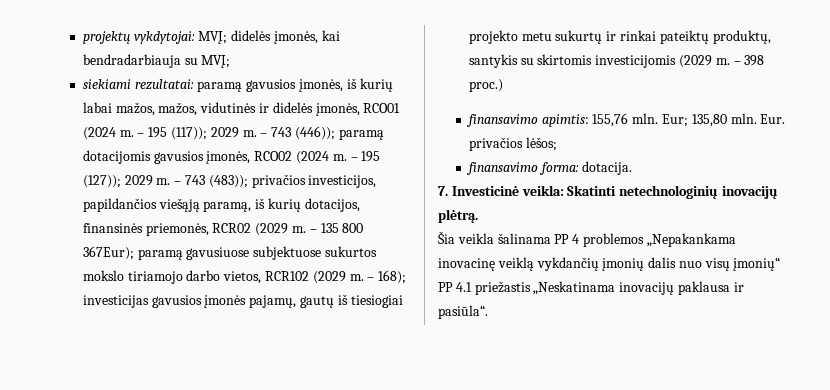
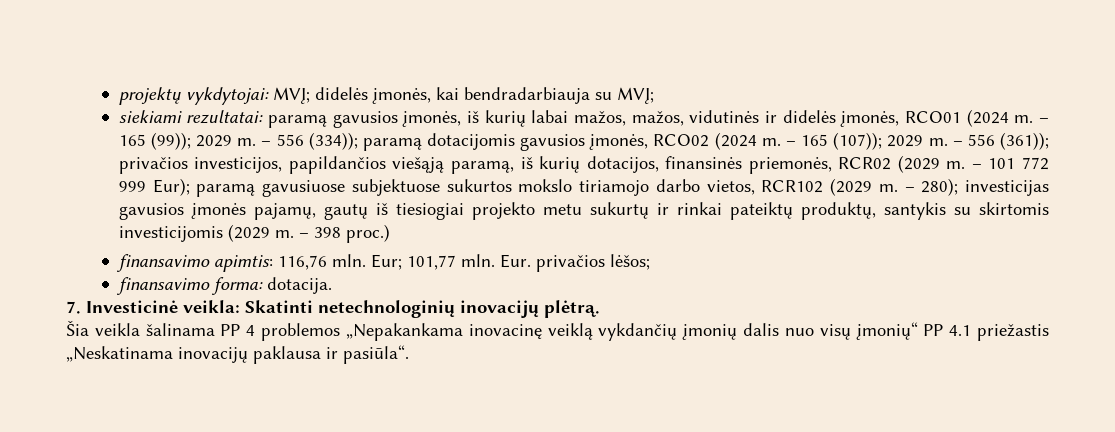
[148,126,335,140] 195 (117)); 2029 m. – 743 (446)); -> [118,132,358,150] 165 (99)); 2029 m. – 556 (334));
[361,151,381,162] [82,175,248,188] 195 (127)); 2029 m. – 743 (483)); -> [801,132,1049,150] 165 (107)); 2029 m. – 556 (361));
[320,223,364,233] [82,246,134,260] 135 800 367Eur); -> [988,157,1050,170] [118,178,190,196] 101 772 999 Eur);
[378,270,407,284] 168); -> [921,178,959,196] 280);
[592,113,629,127] 155,76 -> [277,255,327,270] 116,76
[691,114,727,127] 135,80 -> [406,255,456,270] 101,77

